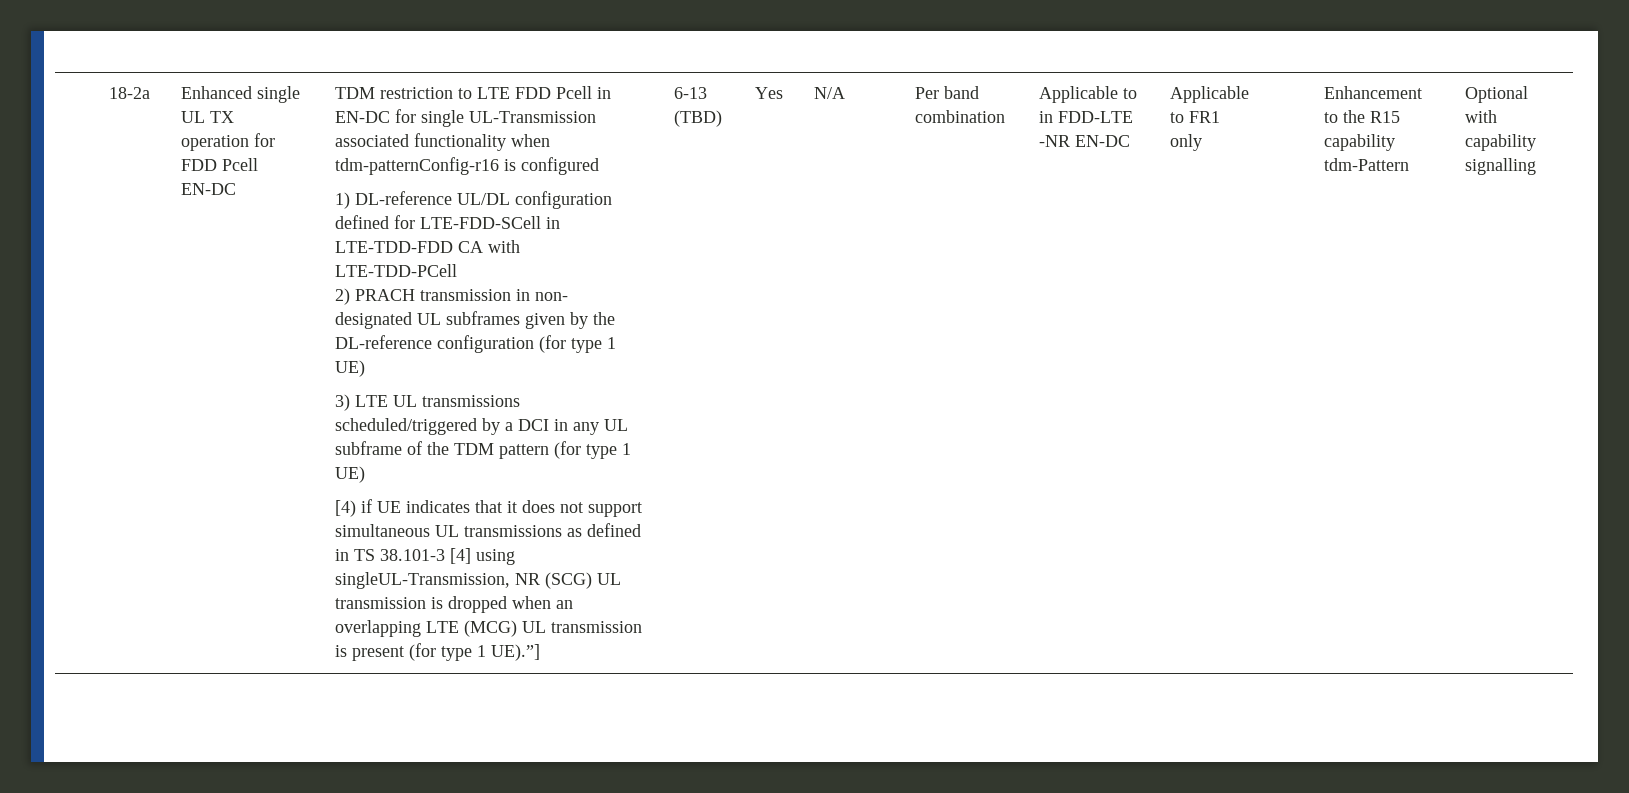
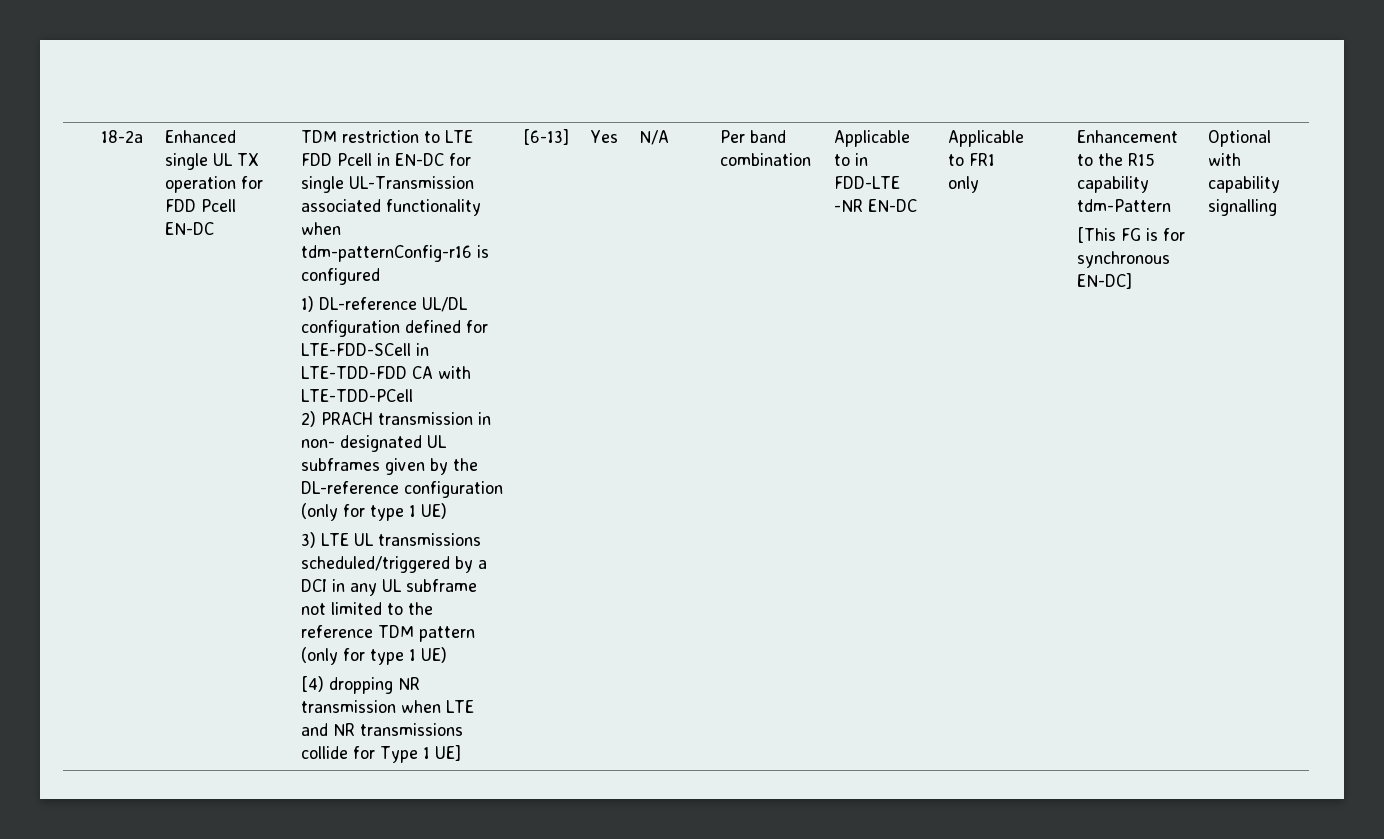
[538,335,566,353] (for -> [301,503,366,521] (only for
[406,441,631,459] [334,466,365,483] [334,499,642,517] [334,523,641,537] [334,548,515,565] [334,572,621,589] [334,596,573,613] [334,620,642,637] [334,643,540,661] [673,87,707,99] [673,110,722,127] of the TDM pattern (for type 1 UE) // [4) if UE indicates that it does not support simultaneous UL transmissions as defined in TS 38.101-3 [4] using singleUL-Transmission, NR (SCG) UL transmission is dropped when an overlapping LTE (MCG) UL transmission is present (for type 1 UE).”] | 6-13 (TBD) -> [301,602,434,615] [301,625,476,642] [301,647,448,665] [301,676,421,694] [301,700,475,713] [301,723,464,736] [301,745,462,763] [523,129,570,145] not limited to the reference TDM pattern (only for type 1 UE) // [4) dropping NR transmission when LTE and NR transmissions collide for Type 1 UE] | [6-13]
(1409, 164) none -> [1077,227,1186,243] [1077,251,1171,268] [1077,273,1133,289] // [This FG is for synchronous EN-DC]

